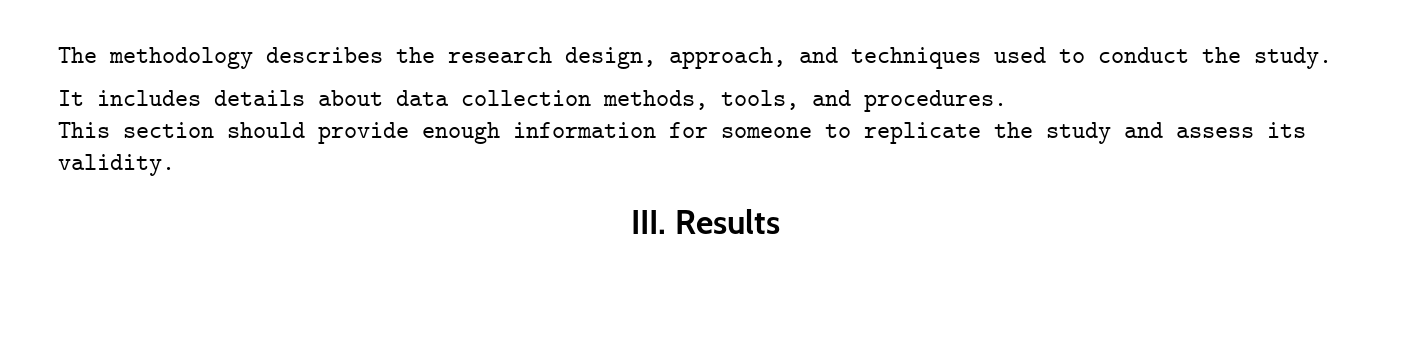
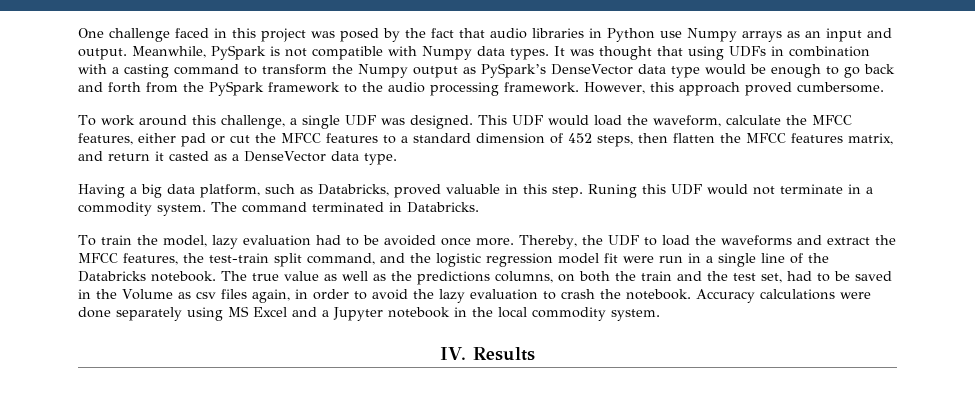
[58,47,1332,69] [58,90,1007,112] [58,122,1306,144] [58,154,175,176] [630,210,666,234] The methodology describes the research design, approach, and techniques used to conduct the study. // It includes details about data collection methods, tools, and procedures. // This section should provide enough information for someone to replicate the study and assess its validity. // III. -> [78,28,892,42] [78,45,870,60] [78,63,895,78] [78,81,884,96] [78,115,852,129] [78,133,893,147] [78,151,397,165] [78,184,873,198] [78,202,479,216] [78,235,896,249] [78,253,829,267] [78,271,892,285] [78,289,871,303] [78,306,660,321] [439,347,467,360] One challenge faced in this project was posed by the fact that audio libraries in Python use Numpy arrays as an input and output. Meanwhile, PySpark is not compatible with Numpy data types. It was thought that using UDFs in combination with a casting command to transform the Numpy output as PySpark’s DenseVector data type would be enough to go back and forth from the PySpark framework to the audio processing framework. However, this approach proved cumbersome. // To work around this challenge, a single UDF was designed. This UDF would load the waveform, calculate the MFCC features, either pad or cut the MFCC features to a standard dimension of 452 steps, then flatten the MFCC features matrix, and return it casted as a DenseVector data type. // Having a big data platform, such as Databricks, proved valuable in this step. Runing this UDF would not terminate in a commodity system. The command terminated in Databricks. // To train the model, lazy evaluation had to be avoided once more. Thereby, the UDF to load the waveforms and extract the MFCC features, the test-train split command, and the logistic regression model fit were run in a single line of the Databricks notebook. The true value as well as the predictions columns, on both the train and the test set, had to be saved in the Volume as csv files again, in order to avoid the lazy evaluation to crash the notebook. Accuracy calculations were done separately using MS Excel and a Jupyter notebook in the local commodity system. // IV.

